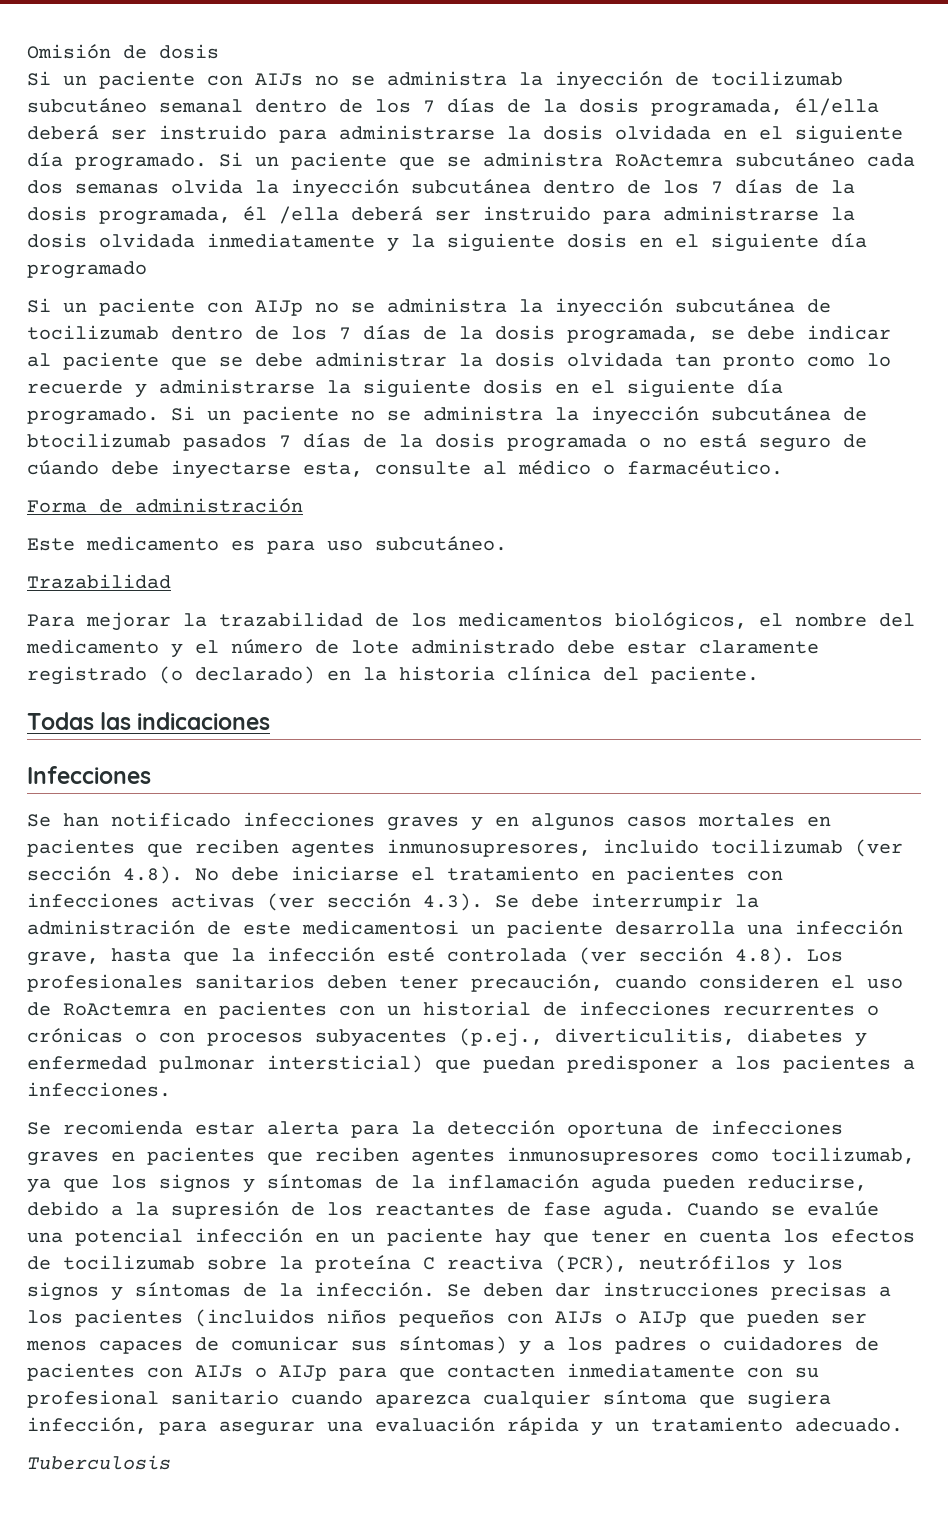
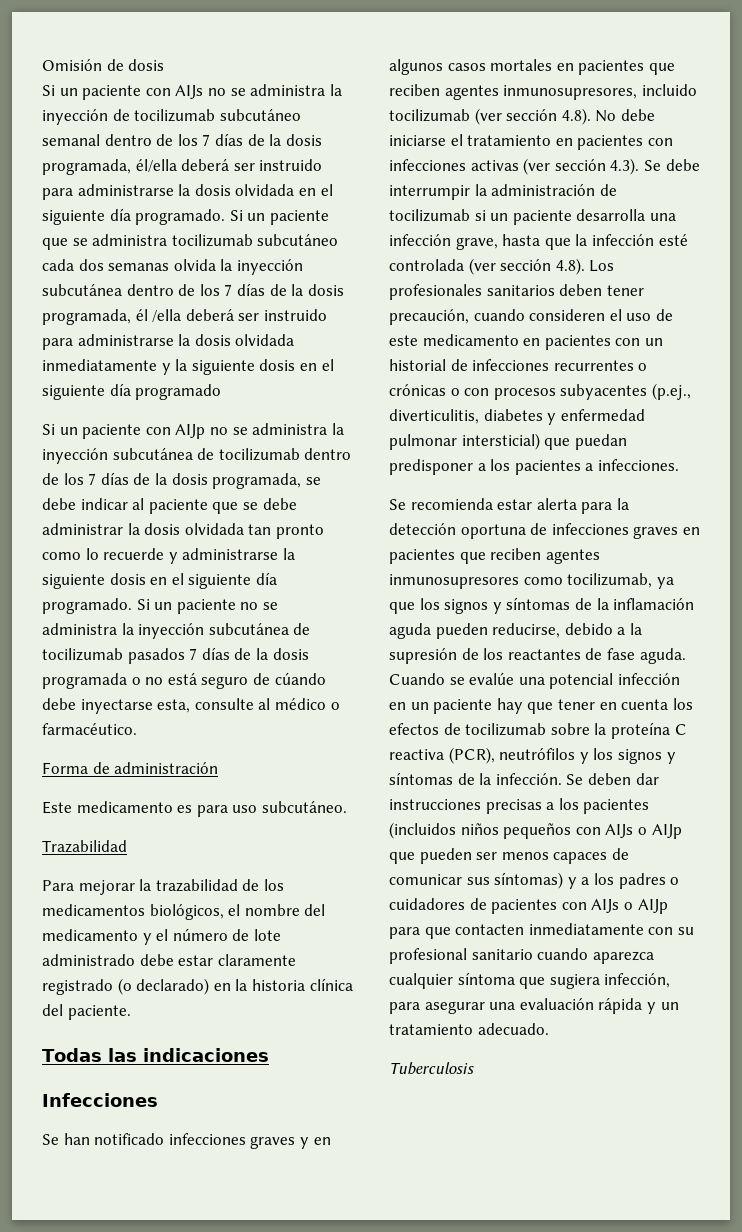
[615,154,723,167] RoActemra -> [171,234,253,247] tocilizumab
[27,433,171,448] btocilizumab -> [42,648,123,661] tocilizumab
[243,920,459,935] este medicamentosi -> [389,209,486,222] tocilizumab si
[63,1003,171,1016] RoActemra -> [389,334,519,346] este medicamento

